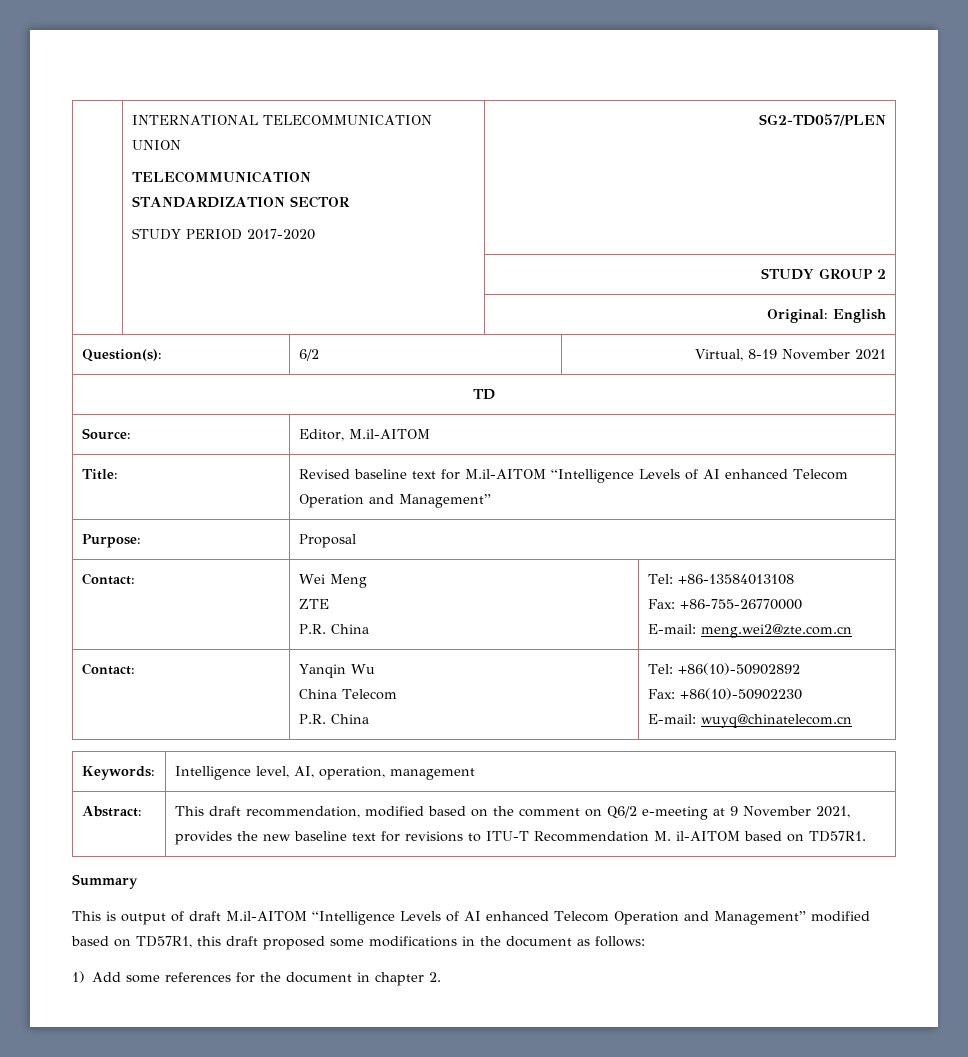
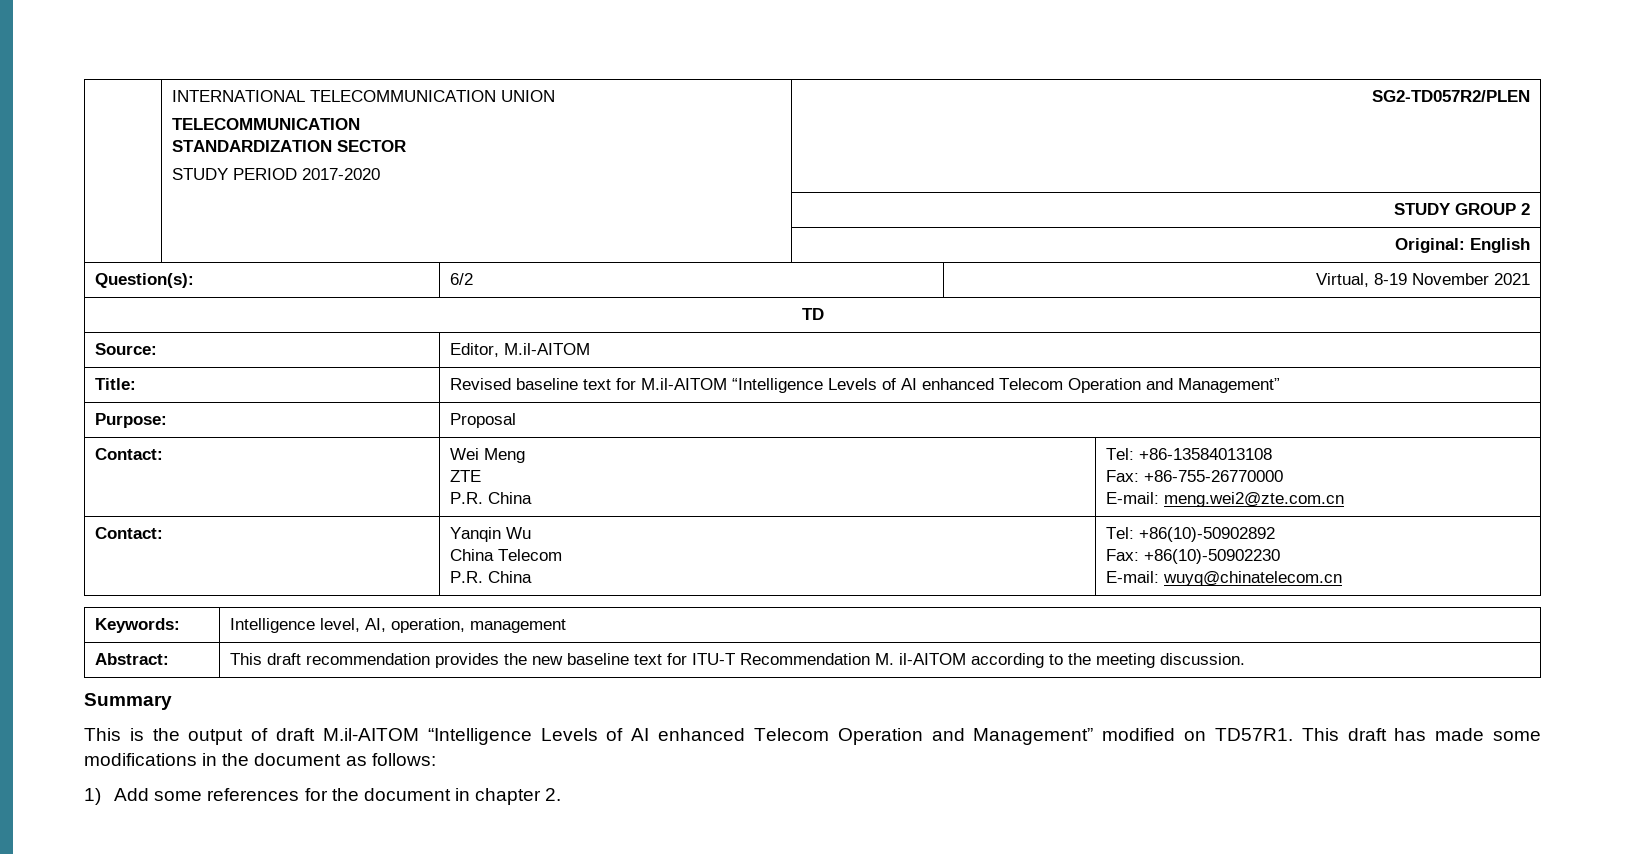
[759,114,887,126] SG2-TD057/PLEN -> [1371,90,1530,102] SG2-TD057R2/PLEN
[245,806,850,820] recommendation, modified based on the comment on Q6/2 e-meeting at 9 November 2021, -> [306,653,431,665] recommendation
[404,831,481,842] revisions to -> (688, 659) none
[743,831,866,842] based on TD57R1. -> [971,653,1246,668] according to the meeting discussion.
(116, 916) none -> [152,728,180,741] the
[71,936,325,950] based on TD57R1, this draft proposed -> [1184,728,1485,741] on TD57R1. This draft has made

